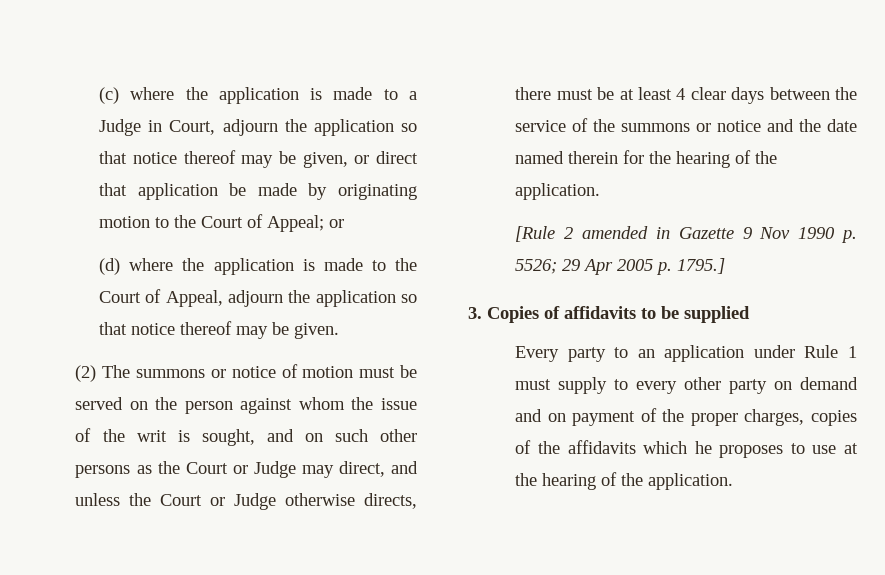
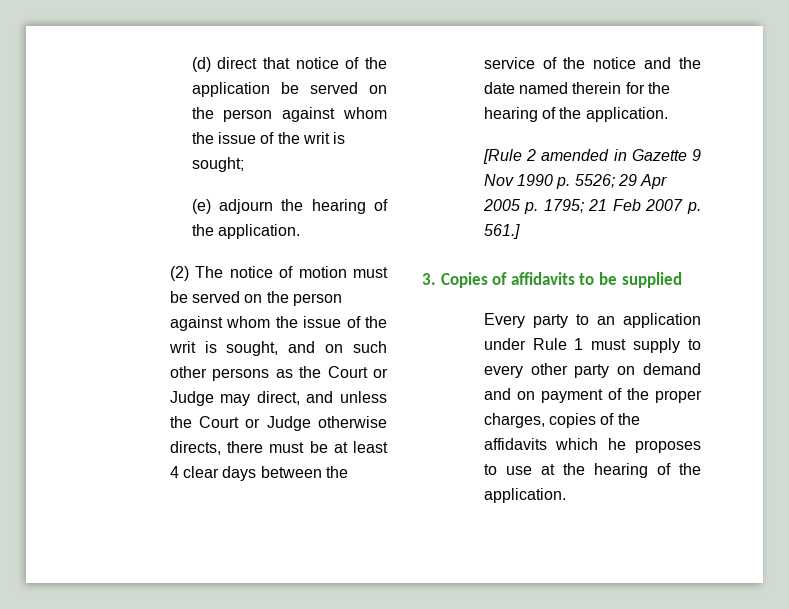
[99,87,418,104] [99,119,417,136] [99,150,418,168] [99,183,417,200] [99,214,345,232] [99,258,417,275] [99,289,417,307] [99,321,340,339] (c) where the application is made to a Judge in Court, adjourn the application so that notice thereof may be given, or direct that application be made by originating motion to the Court of Appeal; or // (d) where the application is made to the Court of Appeal, adjourn the application so that notice thereof may be given. -> [191,57,387,72] [191,82,387,97] [191,107,387,122] [191,132,346,144] [191,157,244,172] [191,199,388,214] [191,224,301,239] (d) direct that notice of the application be served on the person against whom the issue of the writ is sought; // (e) adjourn the hearing of the application.
[136,369,226,378] summons or -> (224, 272) none
[621,123,712,132] summons or -> (586, 63) none
[677,258,726,274] 1795.] -> [543,199,701,214] [483,224,520,239] 1795; 21 Feb 2007 p. 561.]

